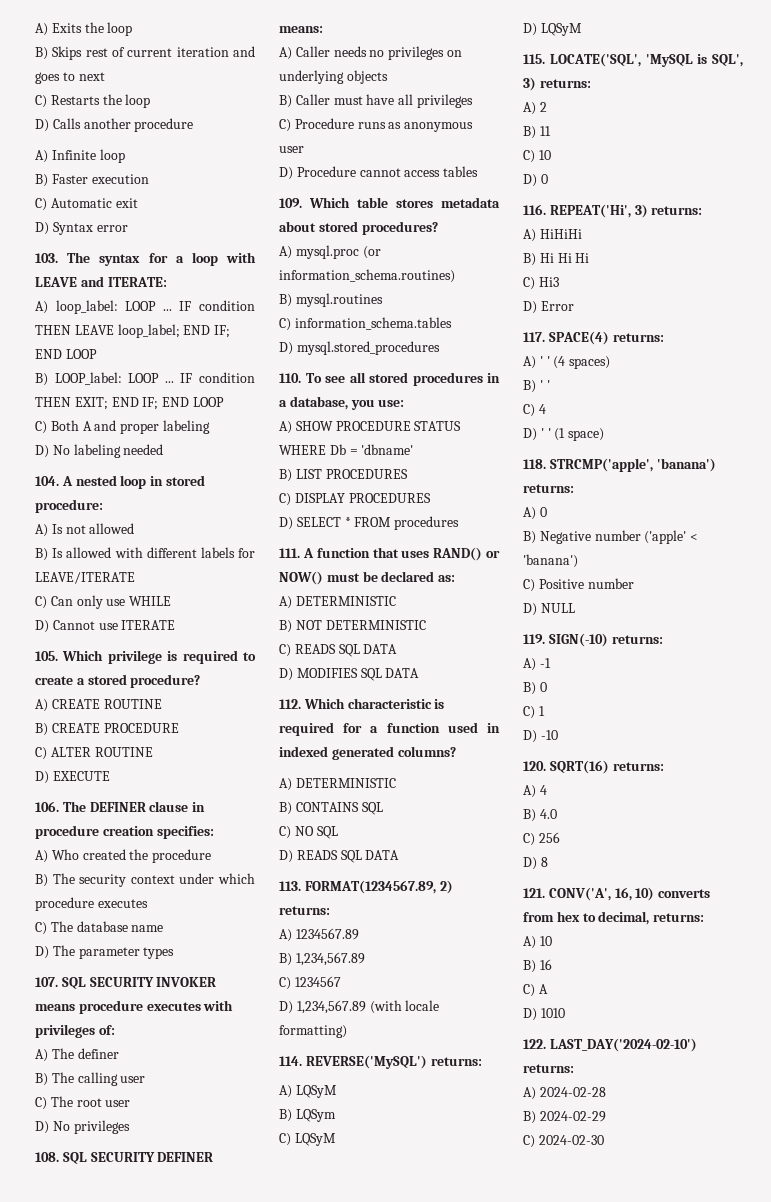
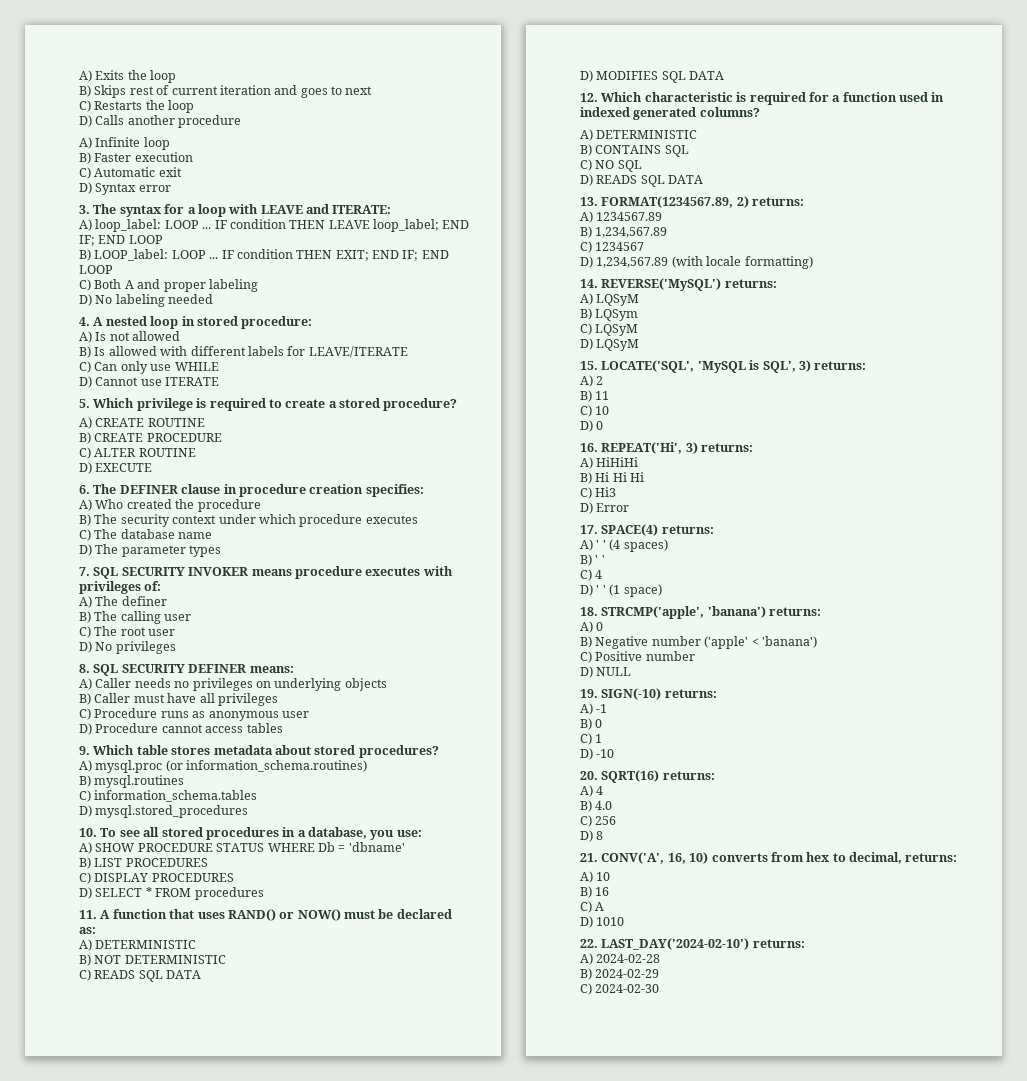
[35,253,58,263] 103. -> [79,205,90,214] 3.
[35,476,59,486] 104. -> [79,317,90,326] 4.
[35,651,58,661] 105. -> [79,399,90,408] 5.
[35,801,59,812] 106. -> [79,485,90,494] 6.
[35,977,58,987] 107. -> [79,567,90,576] 7.
[35,1152,59,1162] 108. -> [79,664,90,673] 8.
[279,198,302,208] 109. -> [79,746,90,755] 9.
[279,373,301,383] 110. -> [79,828,97,837] 10.
[279,548,300,558] 111. -> [79,910,97,919] 11.
[279,699,301,709] 112. -> [580,93,598,102] 12.
[279,881,301,891] 113. -> [580,197,598,206] 13.
[279,1056,302,1066] 114. -> [580,279,598,288] 14.
[523,54,545,64] 115. -> [580,361,598,370] 15.
[523,204,546,215] 116. -> [580,443,598,452] 16.
[523,332,545,342] 117. -> [580,525,598,534] 17.
[523,459,546,469] 118. -> [580,607,598,616] 18.
[523,634,545,644] 119. -> [580,689,598,698] 19.
[523,761,546,771] 120. -> [580,771,598,780] 20.
[523,888,545,898] 121. -> [580,853,598,862] 21.
[523,1039,546,1049] 122. -> [580,939,598,948] 22.

